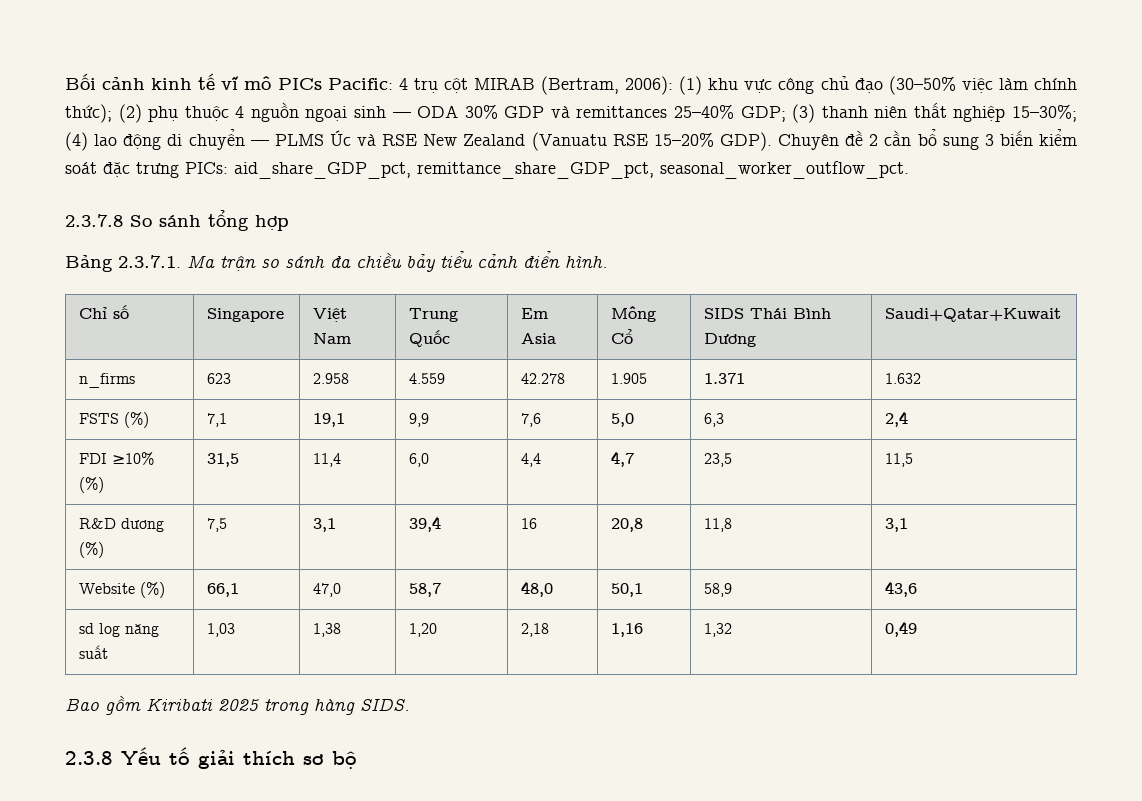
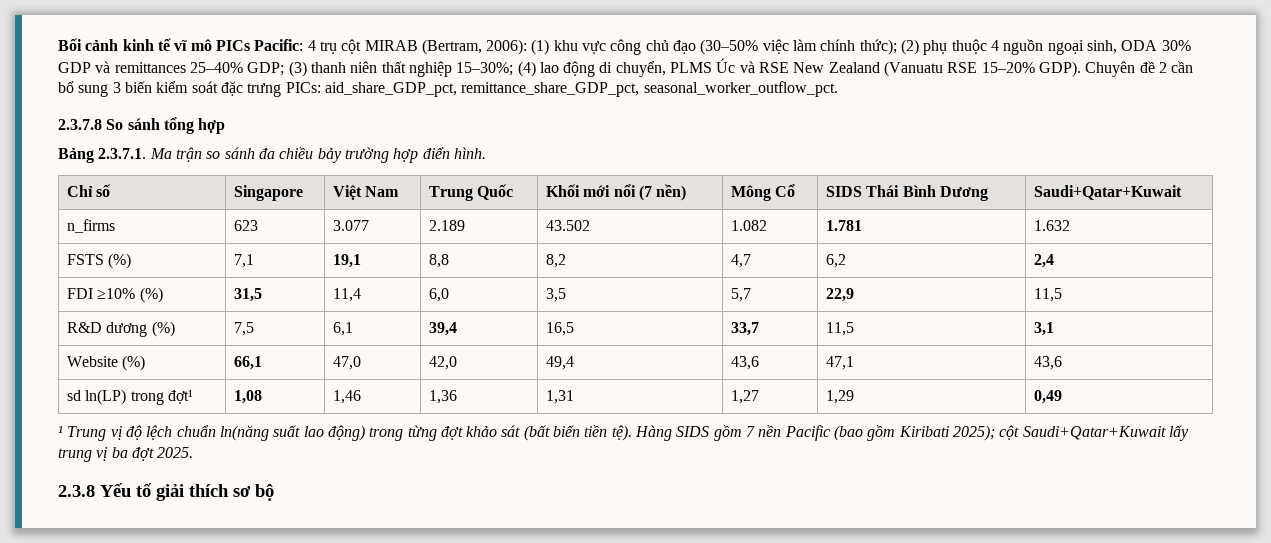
[354,106,411,118] sinh — -> [1086,40,1117,54] sinh,
[188,129,269,150] chuyển — -> [615,61,666,77] chuyển,
[440,251,518,268] tiểu cảnh -> [344,147,419,163] trường hợp
[520,308,548,319] [520,333,556,344] Em Asia -> [545,184,687,201] Khối mới nổi (7 nền)
[312,373,349,384] [408,373,445,384] [520,373,565,384] [610,373,647,384] [703,373,745,384] 2.958 | 4.559 | 42.278 | 1.905 | 1.371 -> [332,220,369,231] [428,220,465,231] [545,220,590,231] [730,220,767,231] [825,220,862,231] 3.077 | 2.189 | 43.502 | 1.082 | 1.781
[408,413,429,427] [520,413,541,427] [610,413,634,427] [703,413,724,427] 9,9 | 7,6 | 5,0 | 6,3 -> [428,254,449,268] [545,254,566,268] [730,254,751,268] [825,254,846,268] 8,8 | 8,2 | 4,7 | 6,2
[520,453,541,467] [610,451,634,467] [703,453,732,467] 4,4 | 4,7 | 23,5 -> [545,288,566,302] [730,288,751,302] [825,288,854,302] 3,5 | 5,7 | 22,9
[312,518,336,532] 3,1 -> [332,322,353,336] 6,1
[520,518,537,529] [610,518,643,532] [703,518,732,532] 16 | 20,8 | 11,8 -> [545,322,574,336] [730,322,759,336] [825,322,854,336] 16,5 | 33,7 | 11,5
[408,583,441,597] [520,581,553,597] [610,583,643,597] [703,583,732,597] [884,581,917,597] [78,623,159,637] [78,645,108,659] [206,623,235,637] [312,623,341,637] [408,623,437,637] [520,623,549,637] [610,623,643,637] [703,623,732,637] [884,621,917,637] [65,695,410,715] 58,7 | 48,0 | 50,1 | 58,9 | 43,6 // sd log năng suất | 1,03 | 1,38 | 1,20 | 2,18 | 1,16 | 1,32 | 0,49 // Bao gồm Kiribati 2025 trong hàng SIDS. -> [428,356,457,370] [545,356,574,370] [730,356,759,370] [825,356,854,370] [1033,356,1062,370] [66,389,193,405] [233,390,262,404] [332,390,361,404] [428,390,457,404] [545,390,574,404] [730,390,759,404] [825,390,854,404] [1033,390,1062,404] [58,425,1189,441] [58,447,194,462] 42,0 | 49,4 | 43,6 | 47,1 | 43,6 // sd ln(LP) trong đợt¹ | 1,08 | 1,46 | 1,36 | 1,31 | 1,27 | 1,29 | 0,49 // ¹ Trung vị độ lệch chuẩn ln(năng suất lao động) trong từng đợt khảo sát (bất biến tiền tệ). Hàng SIDS gồm 7 nền Pacific (bao gồm Kiribati 2025); cột Saudi+Qatar+Kuwait lấy trung vị ba đợt 2025.

